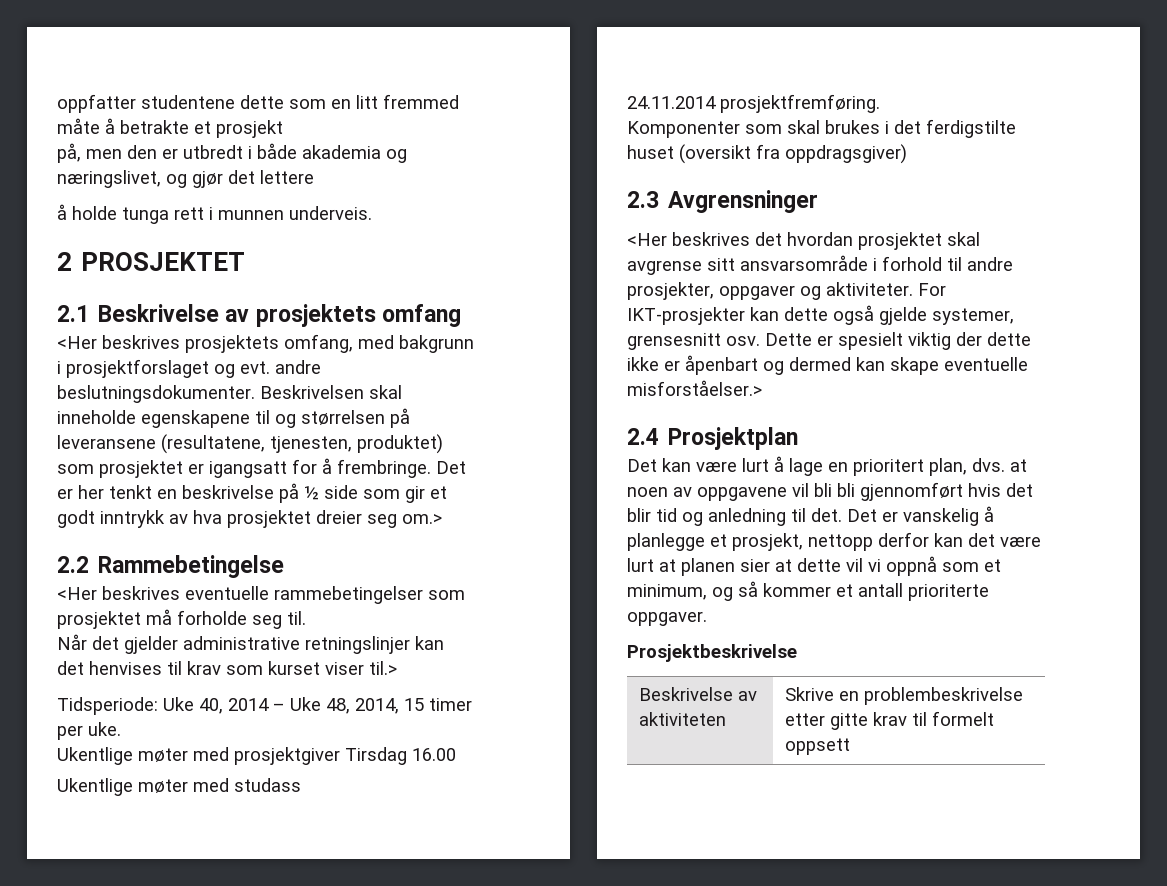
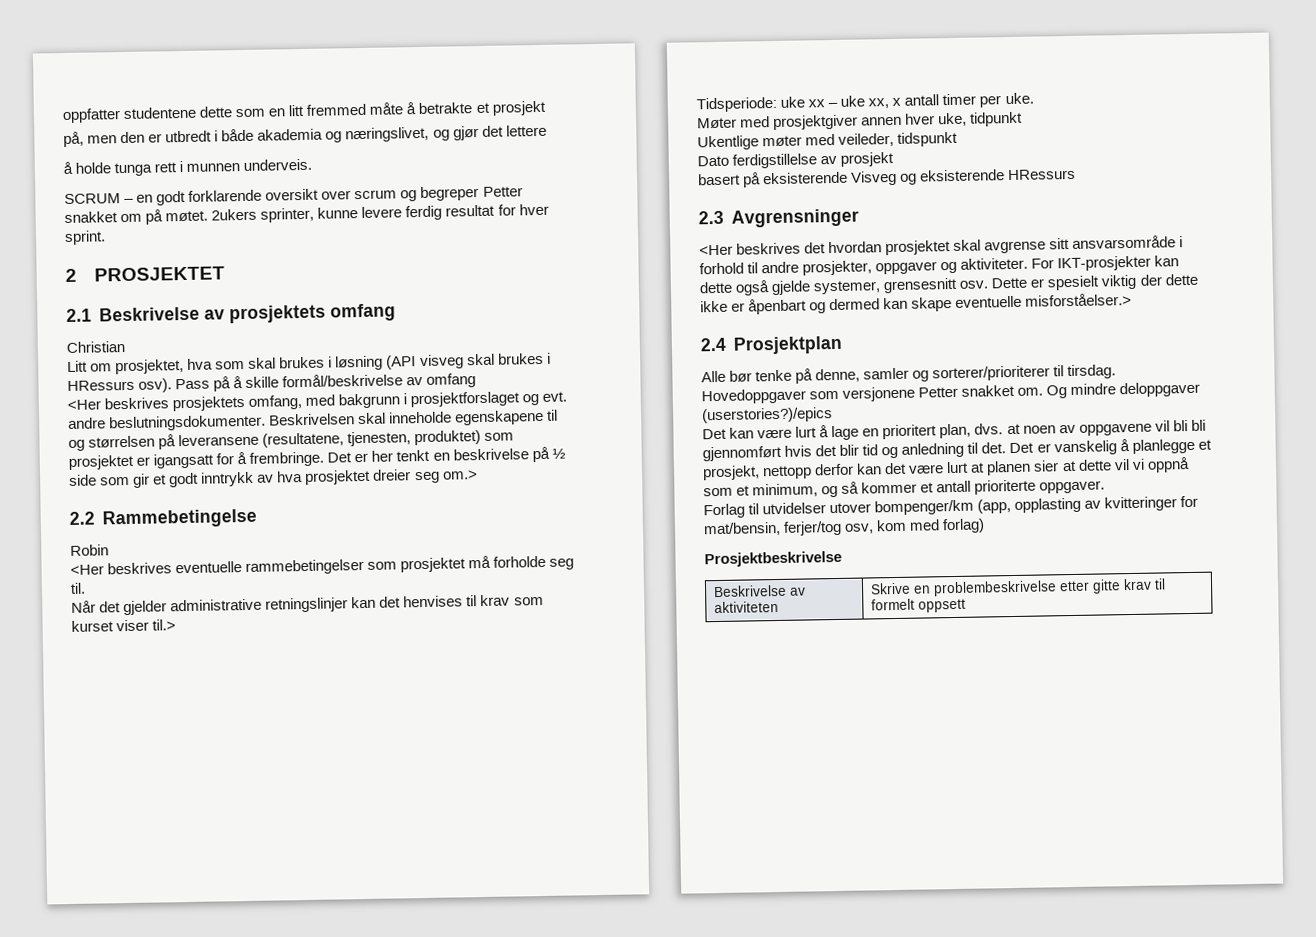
(372, 213) none -> [64,185,523,206] [64,203,549,225] [64,230,106,246] // SCRUM – en godt forklarende oversikt over scrum og begreper Petter snakket om på møtet. 2ukers sprinter, kunne levere ferdig resultat for hver sprint.
(461, 315) none -> [66,341,125,353] [67,352,551,375] [67,373,477,393] // Christian // Litt om prosjektet, hva som skal brukes i løsning (API visveg skal brukes i HRessurs osv). Pass på å skille formål/beskrivelse av omfang
(285, 566) none -> [70,544,109,556] // Robin
[163,697,472,714] [57,722,121,740] [57,747,456,765] [57,778,301,796] [627,94,880,113] [627,119,1016,138] [627,144,907,164] Uke 40, 2014 – Uke 48, 2014, 15 timer per uke. // Ukentlige møter med prosjektgiver Tirsdag 16.00 // Ukentlige møter med studass // 24.11.2014 prosjektfremføring. // Komponenter som skal brukes i det ferdigstilte huset (oversikt fra oppdragsgiver) -> [780,92,1034,109] [697,111,1024,130] [697,131,959,151] [697,151,895,169] [698,168,1077,188] uke xx – uke xx, x antall timer per uke. // Møter med prosjektgiver annen hver uke, tidpunkt // Ukentlige møter med veileder, tidspunkt // Dato ferdigstillelse av prosjekt // basert på eksisterende Visveg og eksisterende HRessurs
(799, 438) none -> [701,364,1117,384] [701,381,1201,405] [702,407,833,424] // Alle bør tenke på denne, samler og sorterer/prioriterer til tirsdag. Hovedoppgaver som versjonene Petter snakket om. Og mindre deloppgaver (userstories?)/epics
(707, 618) none -> [703,495,1199,519] [703,518,986,537] // Forlag til utvidelser utover bompenger/km (app, opplasting av kvitteringer for mat/bensin, ferjer/tog osv, kom med forlag)

